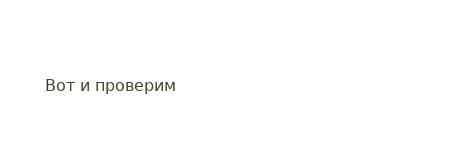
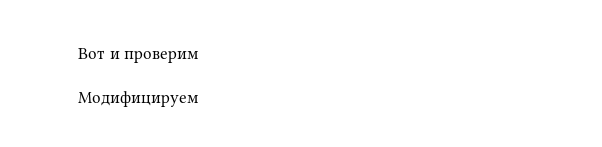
(176, 88) none -> [78,91,199,107] // Модифицируем

